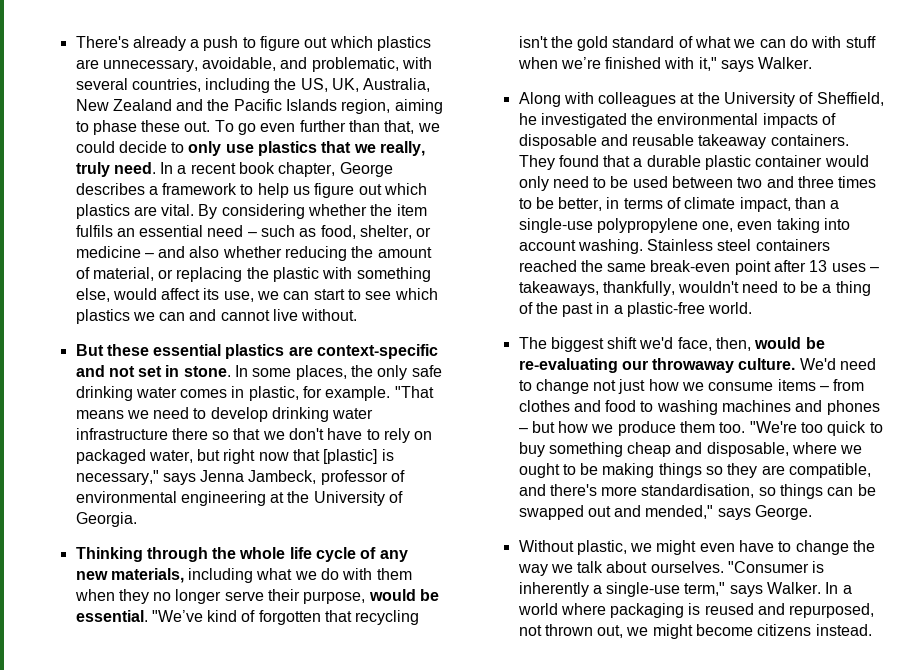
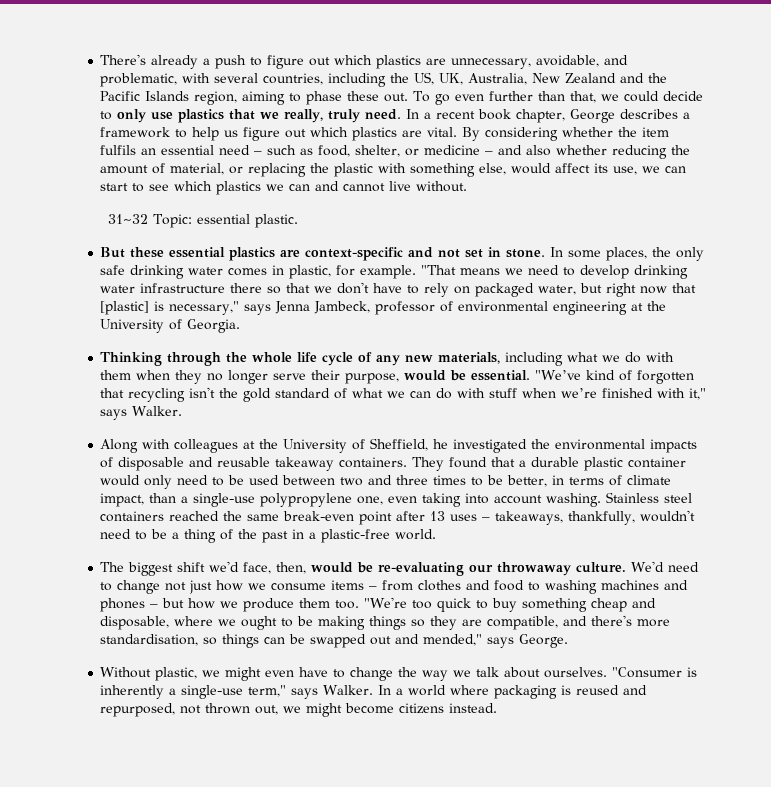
(358, 315) none -> [108,214,299,228] // 31~32 Topic: essential plastic.

